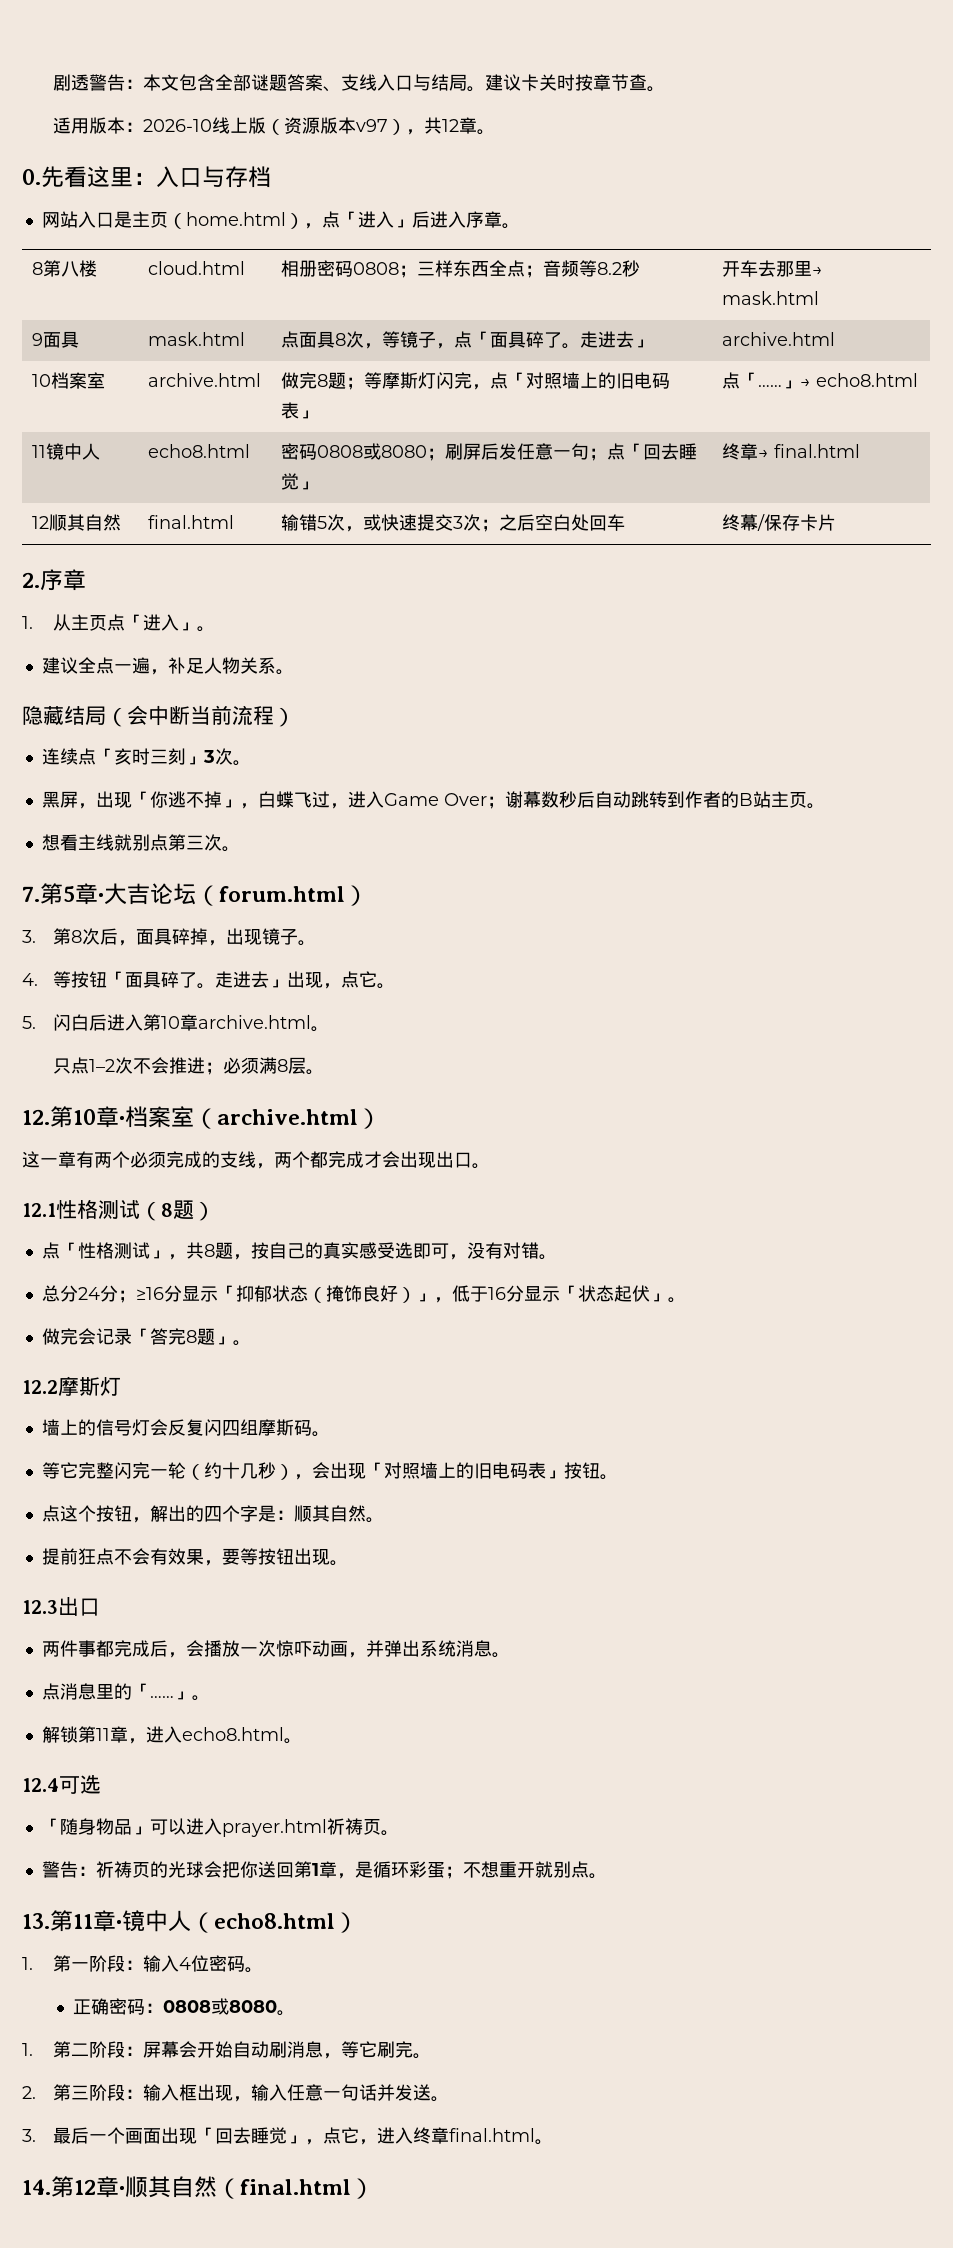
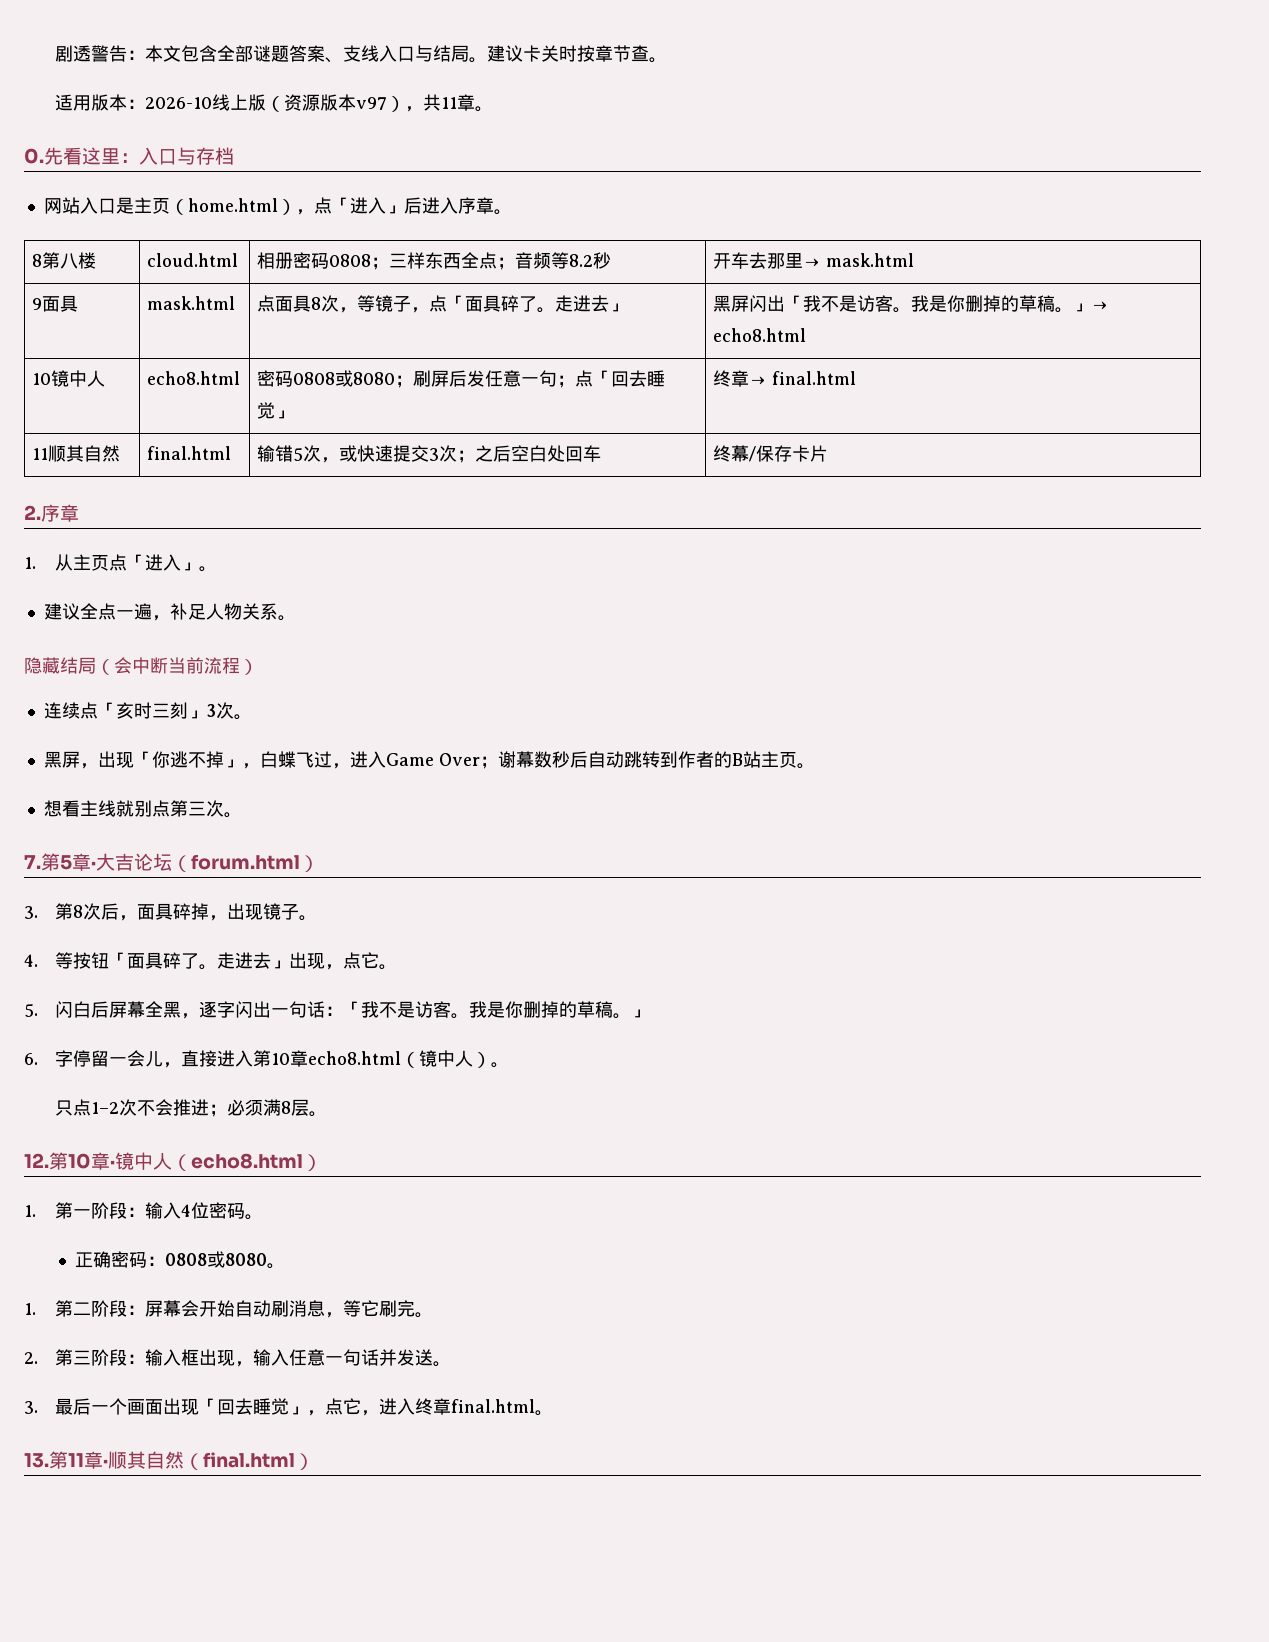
[442,119,460,132] 12 -> [441,97,458,109] 11
[721,332,835,346] [31,372,105,389] [147,373,261,387] [280,372,670,390] [280,402,317,419] [721,372,782,389] archive.html // 10档案室 | archive.html | 做完8题；等摩斯灯闪完，点「对照墙上的旧电码表」 | 点「…… -> [713,295,1074,313] 黑屏闪出「我不是访客。我是你删掉的草稿。
[31,445,46,458] 11 -> [32,373,52,385] 10
[31,516,49,529] 12 -> [32,448,49,460] 11
[107,1014,312,1031] 进入第10章archive.html -> [109,1001,650,1019] [24,1050,492,1068] 屏幕全黑，逐字闪出一句话：「我不是访客。我是你删掉的草稿。」 // 6.字停留一会儿，直接进入第10章echo8.html（镜中人）
[125,1106,381,1129] [22,1151,490,1169] [22,1199,215,1221] [41,1242,557,1260] [41,1285,686,1303] [41,1328,251,1346] [22,1376,121,1396] [41,1419,330,1437] [41,1462,618,1480] [41,1505,384,1523] [41,1548,348,1566] [22,1597,100,1616] [41,1640,510,1658] [41,1683,210,1701] [41,1726,302,1744] [22,1775,101,1794] [41,1818,399,1837] [41,1861,607,1879] [22,1910,122,1932] 档案室（archive.html） // 这一章有两个必须完成的支线，两个都完成才会出现出口。 // 12.1性格测试（8题） // 点「性格测试」，共8题，按自己的真实感受选即可，没有对错。 // 总分24分；≥16分显示「抑郁状态（掩饰良好）」，低于16分显示「状态起伏」。 // 做完会记录「答完8题」。 // 12.2摩斯灯 // 墙上的信号灯会反复闪四组摩斯码。 // 等它完整闪完一轮（约十几秒），会出现「对照墙上的旧电码表」按钮。 // 点这个按钮，解出的四个字是：顺其自然。 // 提前狂点不会有效果，要等按钮出现。 // 12.3出口 // 两件事都完成后，会播放一次惊吓动画，并弹出系统消息。 // 点消息里的「……」。 // 解锁第11章，进入echo8.html。 // 12.4可选 // 「随身物品」可以进入prayer.html祈祷页。 // 警告：祈祷页的光球会把你送回第1章，是循环彩蛋；不想重开就别点。 // 13.第11章· -> (115, 1164) none
[22,2176,96,2198] 14.第12 -> [24,1451,84,1469] 13.第11

